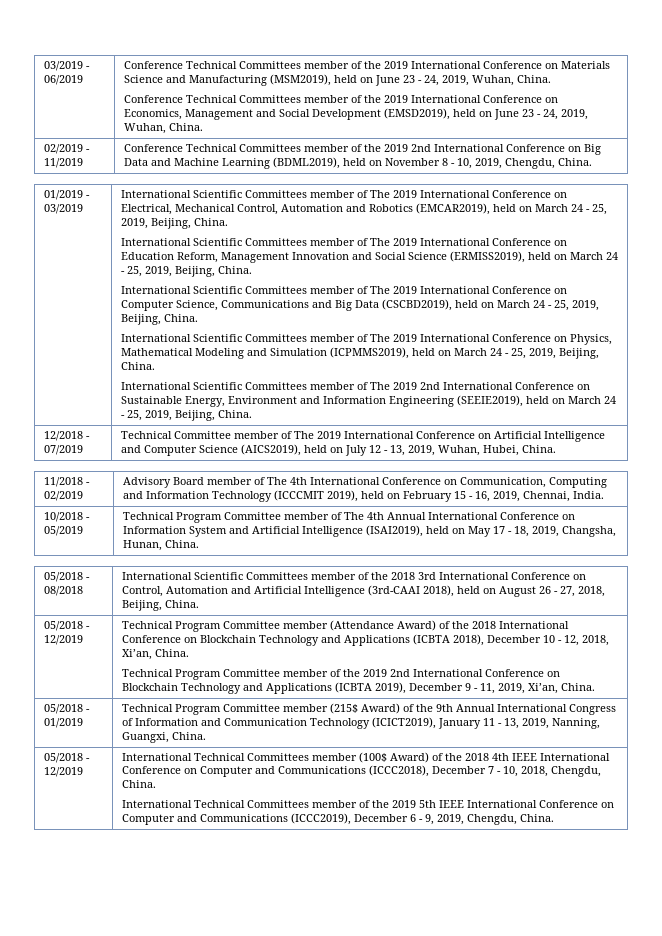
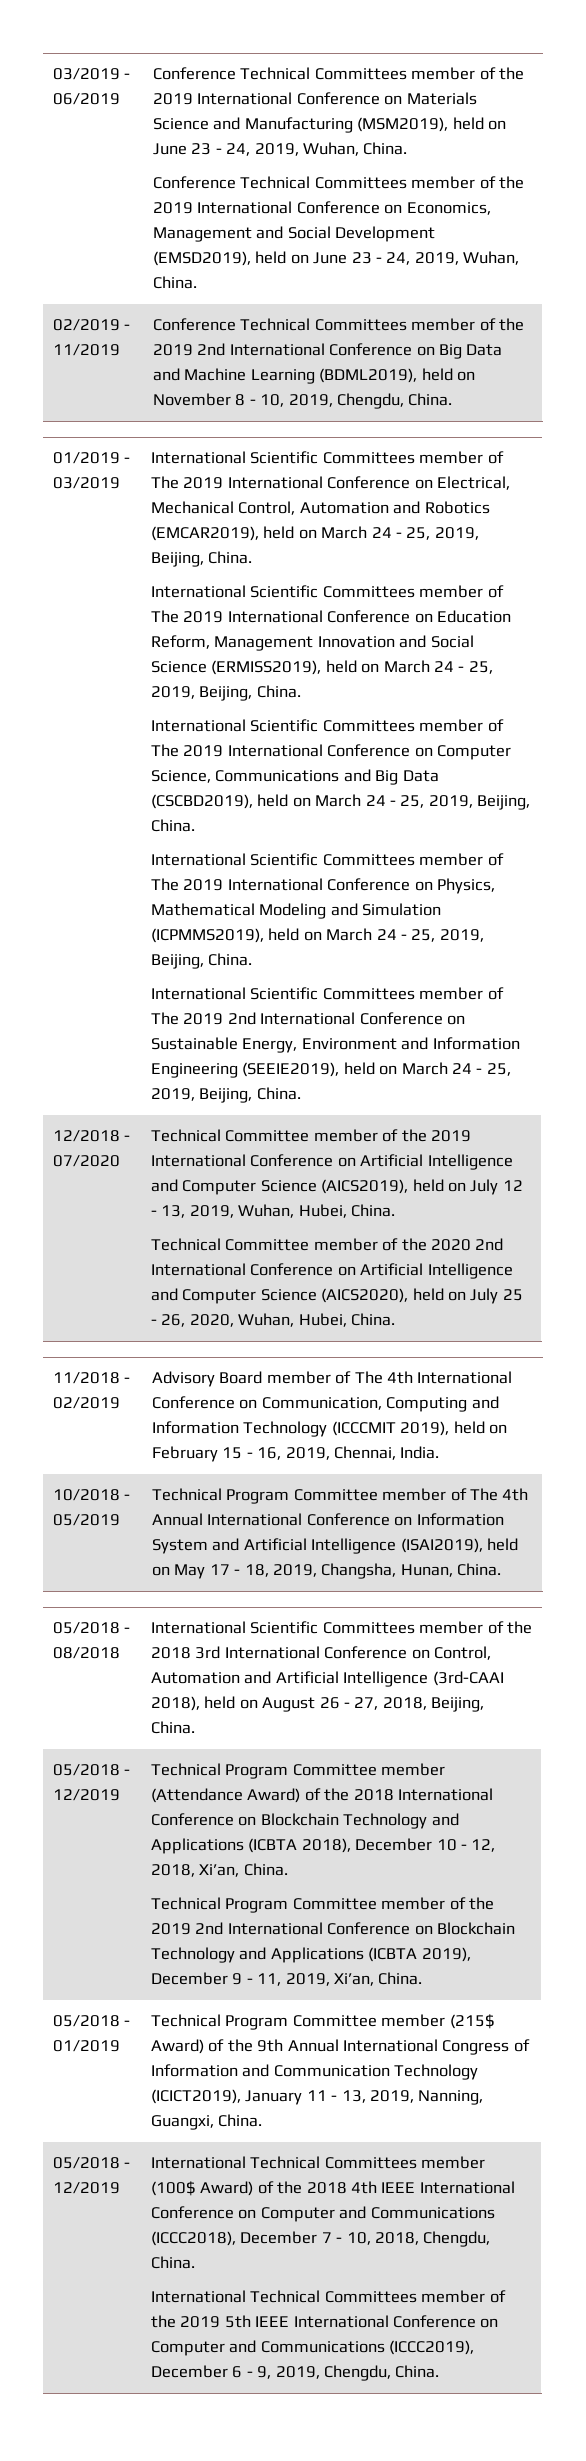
[43,445,83,455] [120,431,314,439] 07/2019 | Technical Committee member of The -> [52,1155,120,1167] [150,1129,427,1142] 07/2020 | Technical Committee member of the
(556, 449) none -> [150,1238,504,1251] [150,1263,513,1279] [150,1288,523,1304] [150,1313,395,1327] // Technical Committee member of the 2020 2nd International Conference on Artificial Intelligence and Computer Science (AICS2020), held on July 25 - 26, 2020, Wuhan, Hubei, China.

